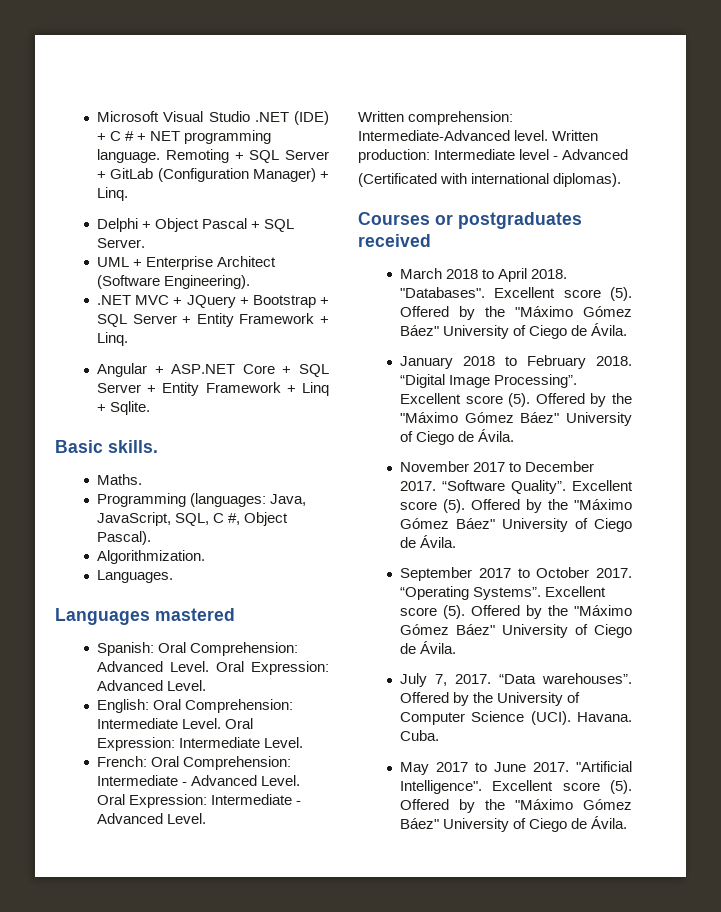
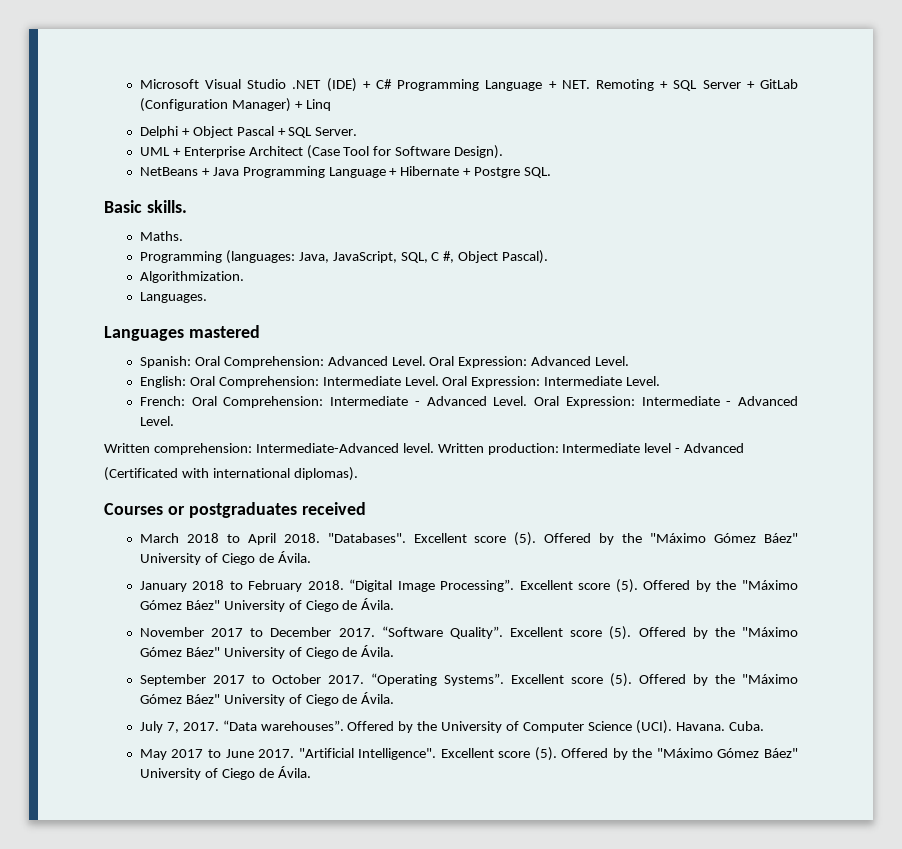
[110,130,272,144] [97,149,161,163] C # + NET programming language. -> [376,79,590,91] C# Programming Language + NET.
[97,187,129,201] Linq. -> [305,99,331,111] Linq
[97,275,251,289] [97,295,329,308] [97,313,329,327] [97,332,129,346] [97,363,329,377] [97,382,329,396] [97,401,151,415] (Software Engineering). // .NET MVC + JQuery + Bootstrap + SQL Server + Entity Framework + Linq. // Angular + ASP.NET Core + SQL Server + Entity Framework + Linq + Sqlite. -> [306,145,504,159] [139,166,552,178] (Case Tool for Software Design). // NetBeans + Java Programming Language + Hibernate + Postgre SQL.

